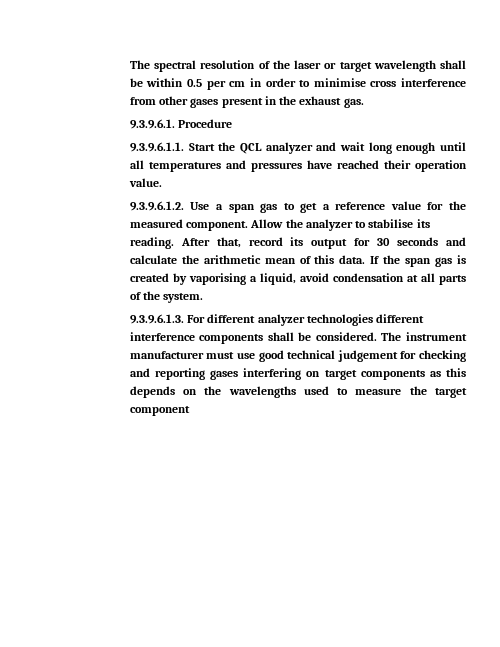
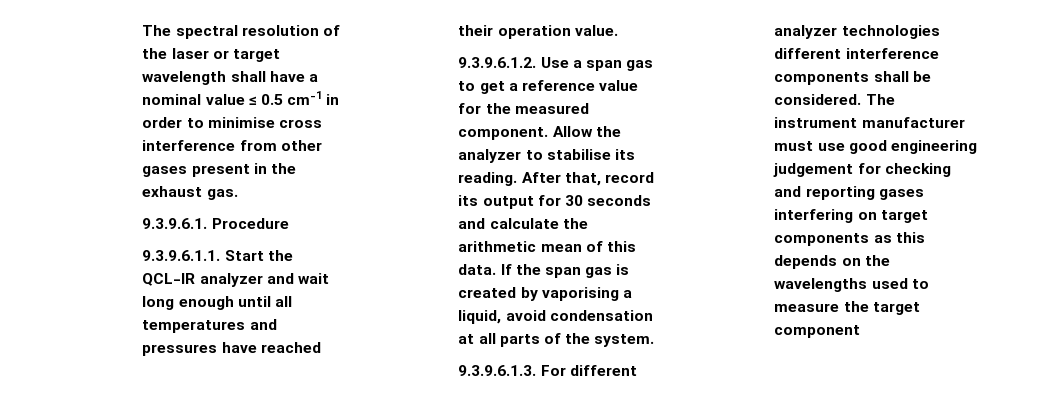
[129,78,246,90] be within 0.5 per cm -> [269,71,318,82] [142,91,323,105] have a nominal value ≤ 0.5 cm-1
[239,143,262,154] QCL -> [142,273,196,286] QCL-IR
[287,350,336,359] technical -> [890,140,977,154] engineering

